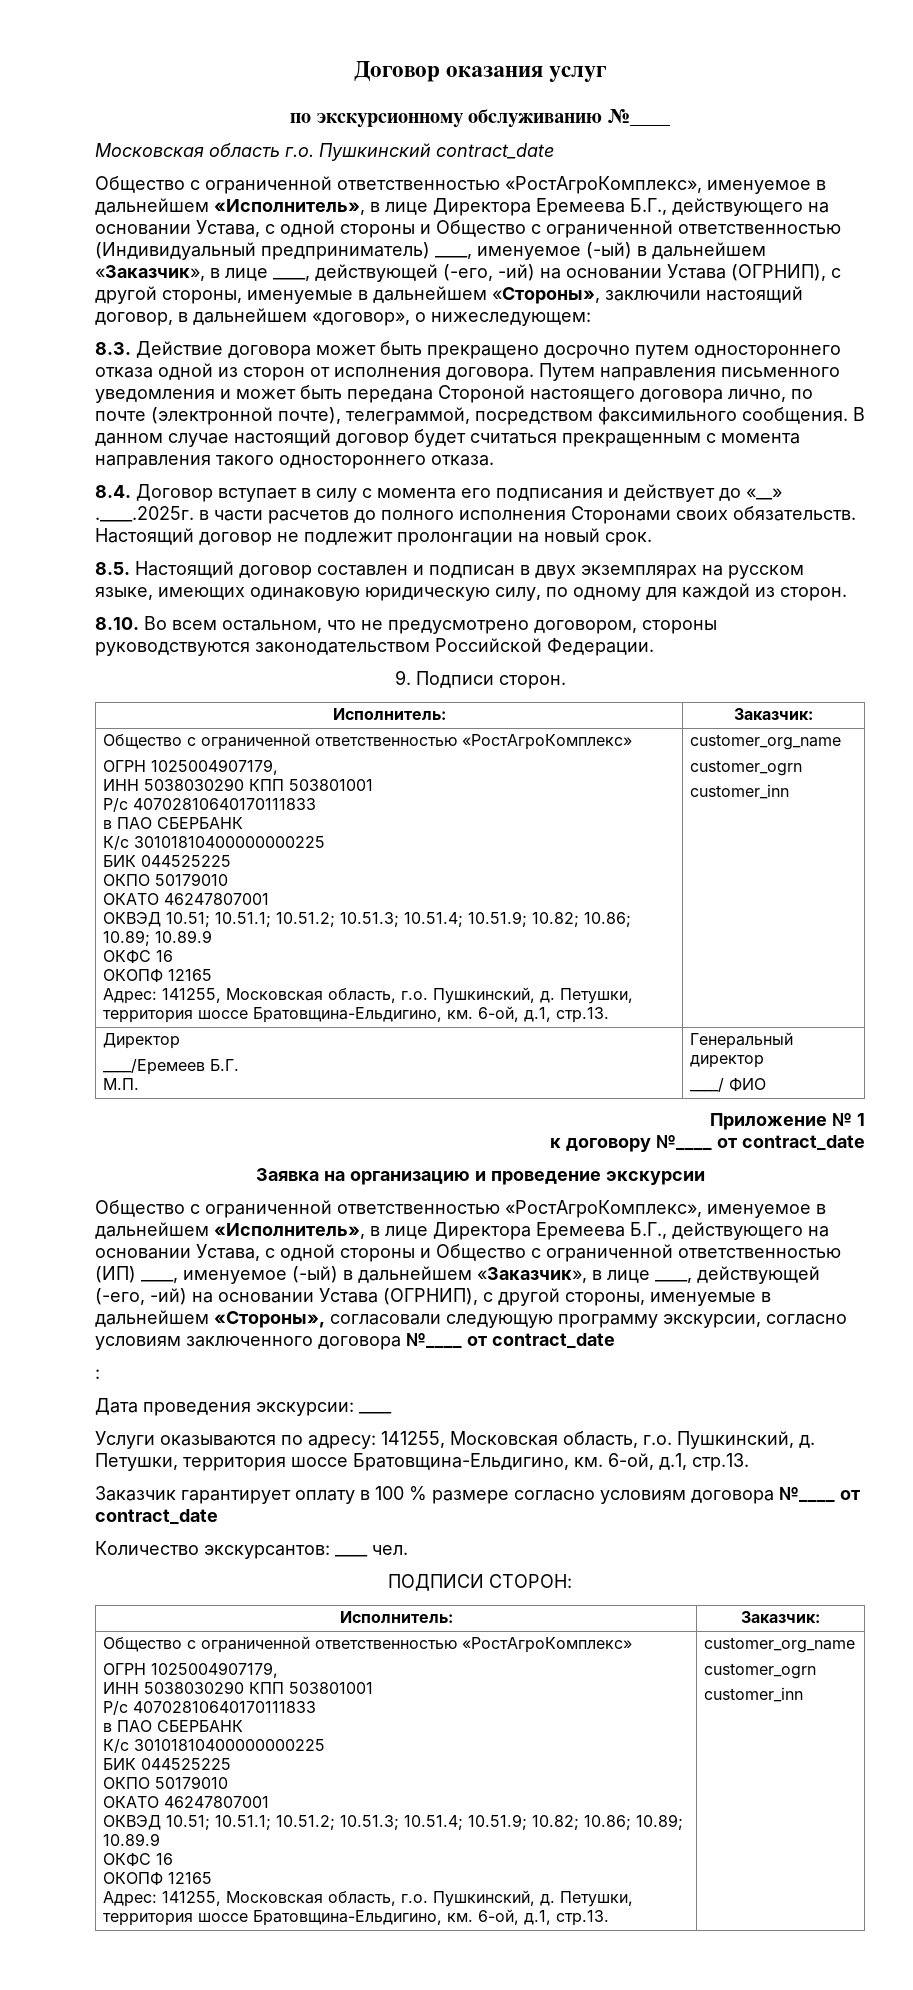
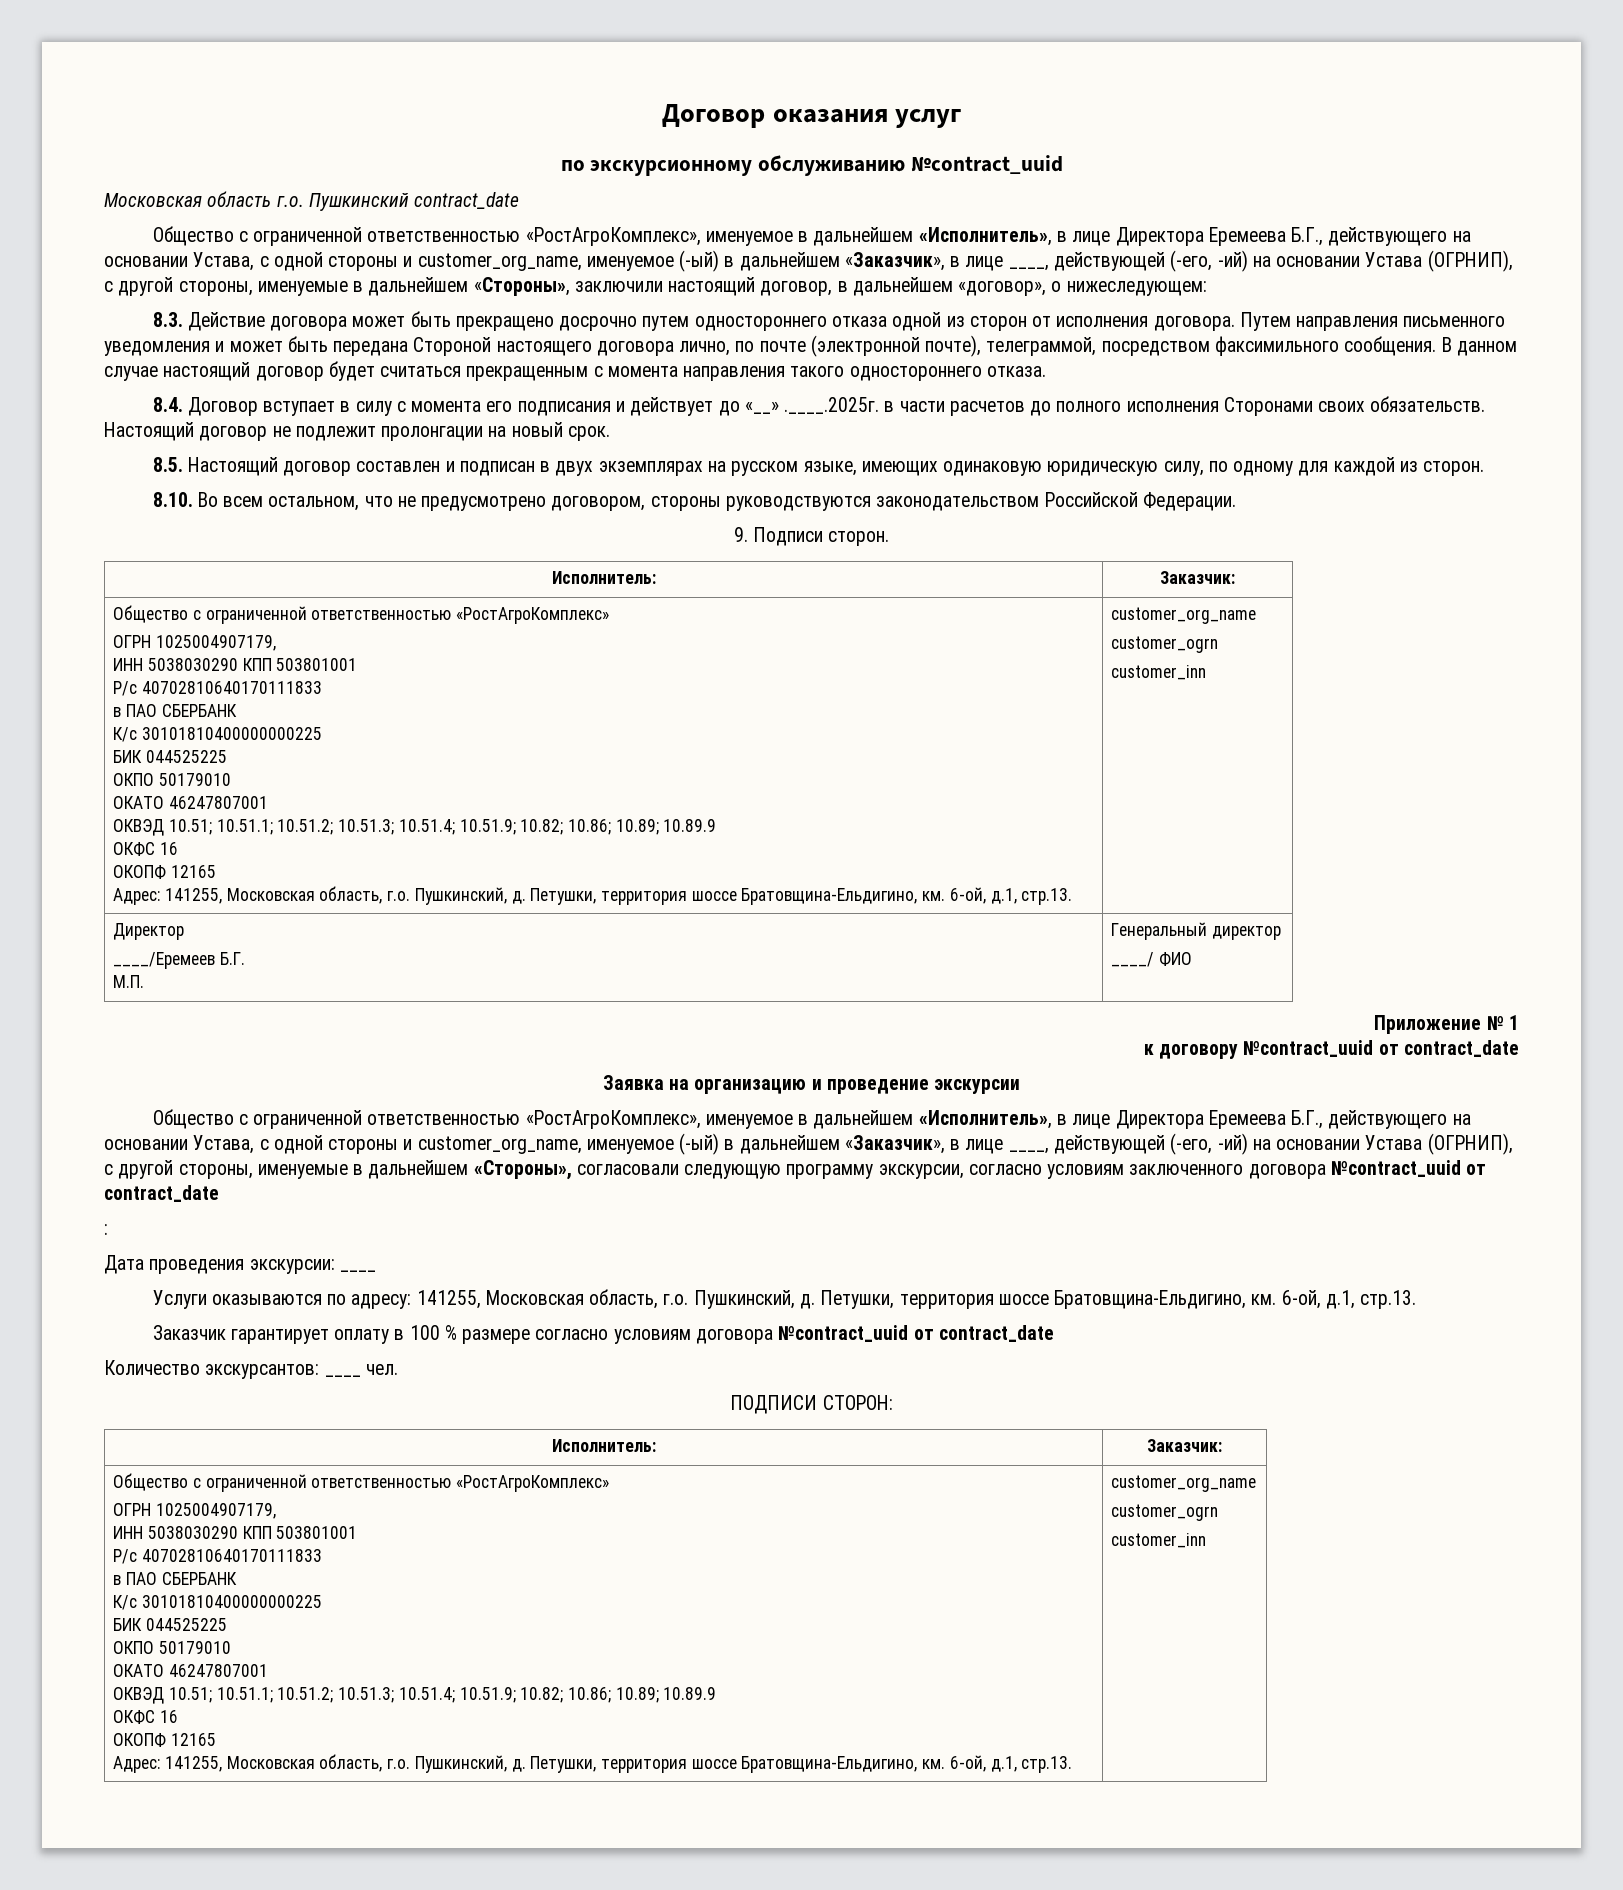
[607,109,670,126] №____ -> [910,155,1063,174] №contract_uuid
[436,220,841,238] [95,242,472,260] Общество с ограниченной ответственностью (Индивидуальный предприниматель) ____, -> [417,253,582,271] customer_org_name,
[656,1135,712,1151] №____ -> [1243,1040,1374,1057] №contract_uuid
[436,1244,841,1262] [95,1266,178,1283] Общество с ограниченной ответственностью (ИП) ____, -> [417,1136,582,1154] customer_org_name,
[406,1333,462,1349] №____ -> [1330,1160,1461,1177] №contract_uuid
[779,1487,835,1503] №____ -> [778,1325,909,1342] №contract_uuid

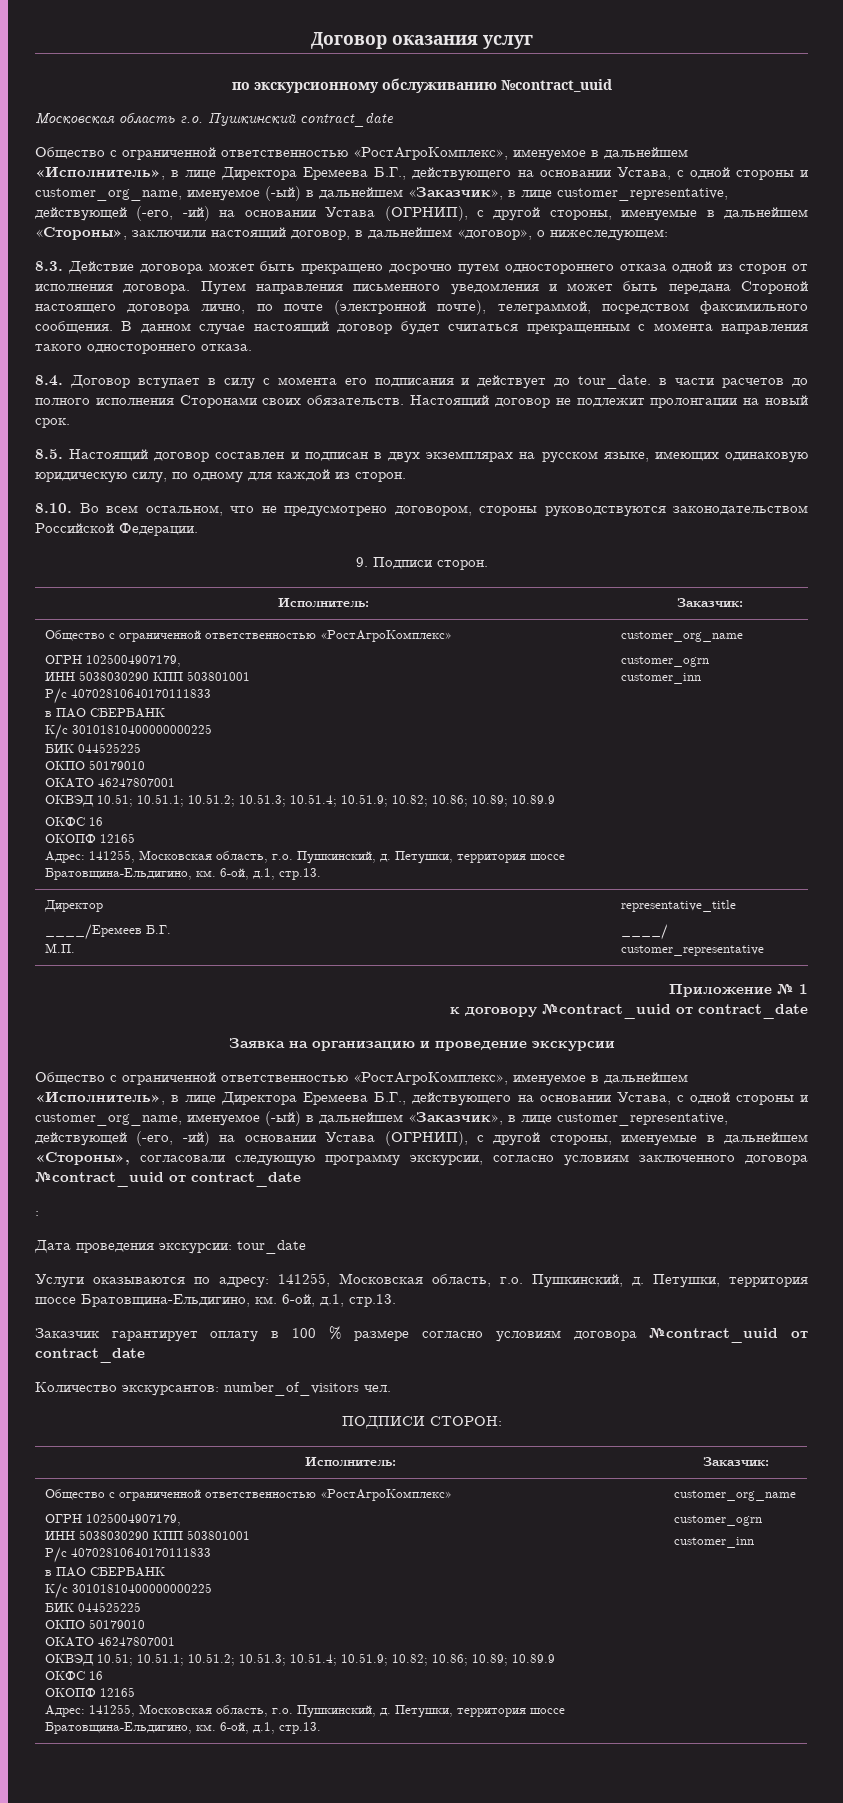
[1008,265,1049,271] ____, -> [557,188,728,201] customer_representative,
[744,397,880,414] «__» .____.2025г. -> [578,375,652,389] tour_date.
[1111,922,1281,940] Генеральный директор -> [620,900,736,912] representative_title
[1158,952,1192,966] ФИО -> [620,945,764,956] customer_representative
[1008,1148,1049,1154] ____, -> [557,1113,728,1126] customer_representative,
[339,1270,376,1272] ____ -> [237,1240,306,1254] tour_date
[324,1375,361,1377] ____ -> [224,1382,359,1396] number_of_visitors

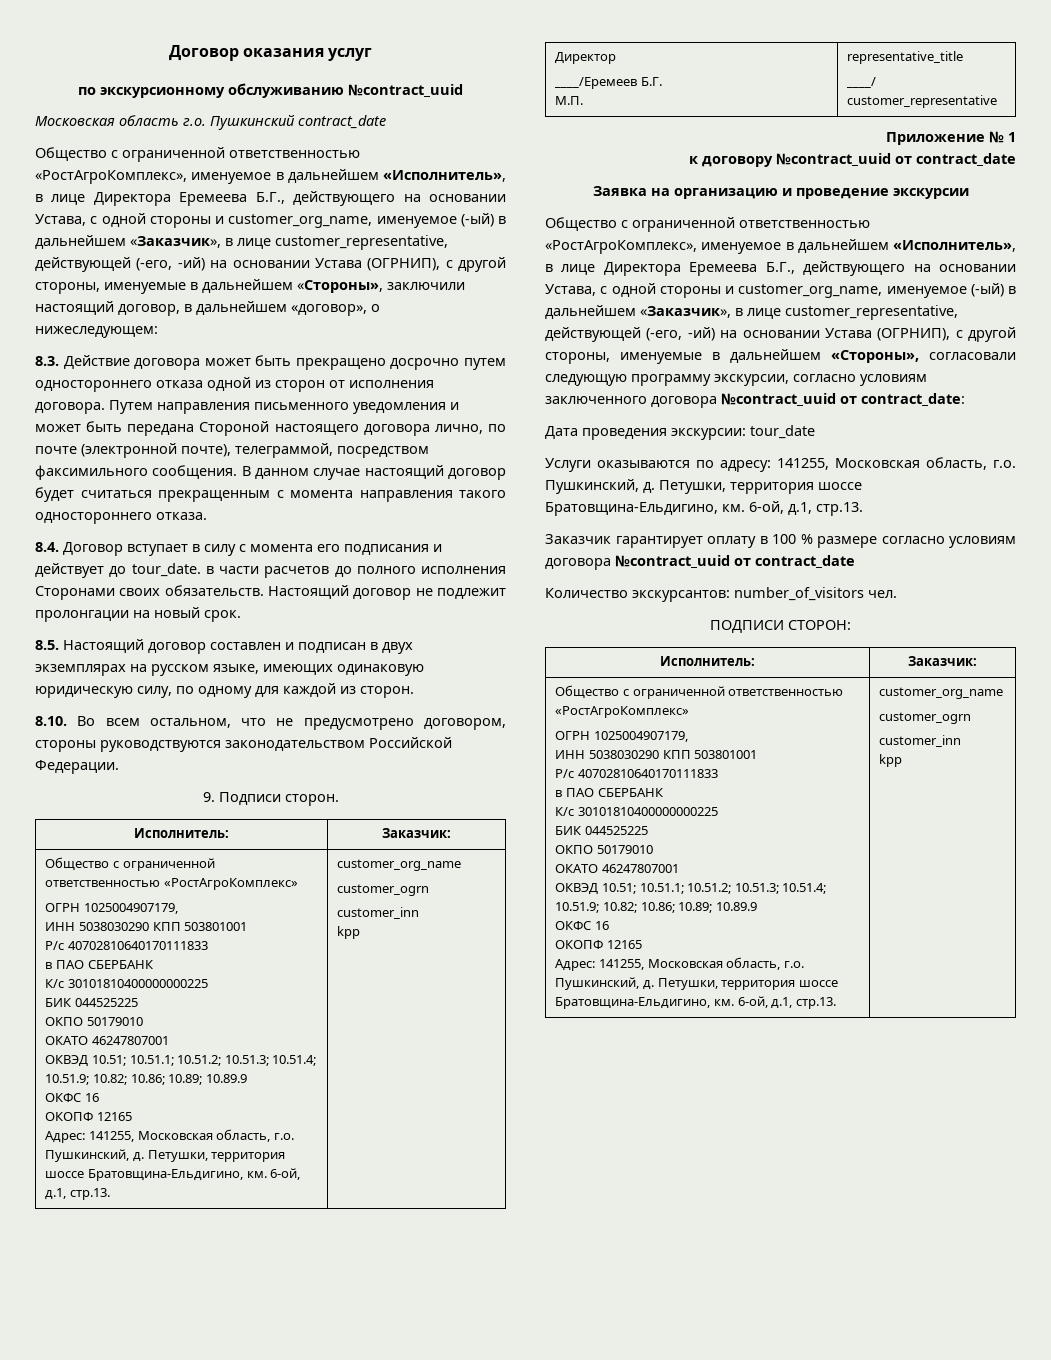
(701, 678) none -> [337,926,361,939] // kpp
[191,1172,301,1187] [35,1211,39,1216] contract_date // : -> [861,393,965,406] contract_date:
(754, 1542) none -> [879,754,903,767] // kpp

